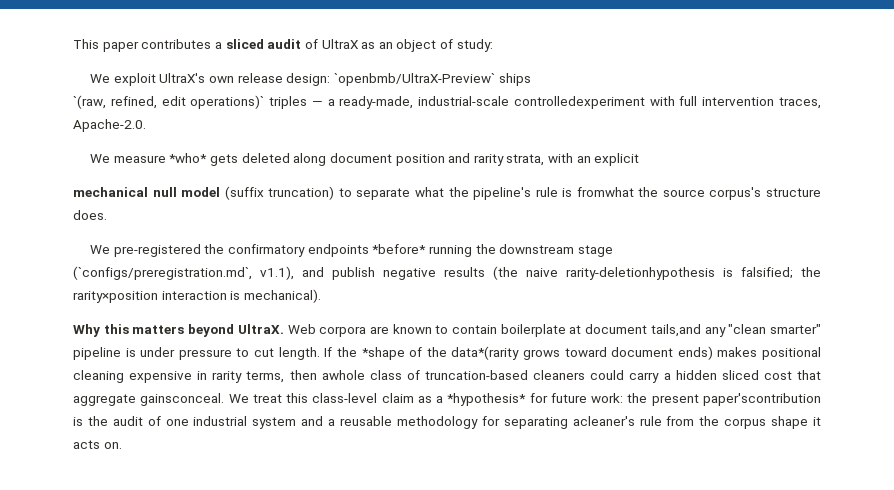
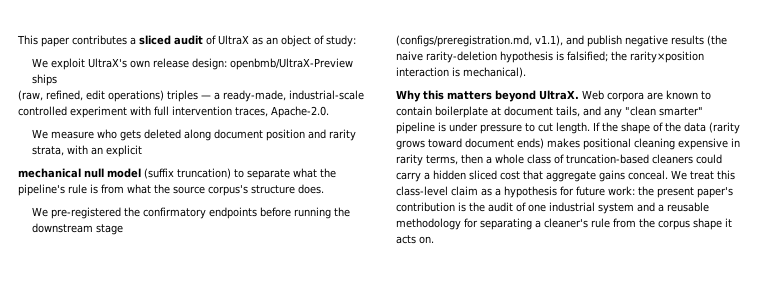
[333,73,495,86] `openbmb/UltraX-Preview` -> [230,58,354,70] openbmb/UltraX-Preview
[73,95,106,109] `(raw, -> [18,90,43,101] (raw,
[190,95,265,109] operations)` -> [108,90,164,102] operations)
[513,96,645,109] controlledexperiment -> [18,106,127,118] controlled experiment
[169,153,208,163] *who* -> [97,129,118,139] who
[576,187,634,197] fromwhat -> [101,184,151,194] from what
[372,244,427,254] *before* -> [260,207,292,217] before
[73,266,252,280] (`configs/preregistration.md`, -> [396,35,532,47] (configs/preregistration.md,
[566,267,715,280] rarity-deletionhypothesis -> [426,51,553,63] rarity-deletion hypothesis
[650,324,701,337] tails,and -> [556,106,601,117] tails, and
[361,347,405,360] *shape -> [621,122,650,134] shape
[451,346,520,360] data*(rarity -> [684,122,740,134] data (rarity
[321,370,365,380] awhole -> [486,154,524,164] a whole
[140,393,225,406] gainsconceal. -> [599,170,668,182] gains conceal.
[447,393,527,406] *hypothesis* -> [504,186,557,198] hypothesis
[702,393,821,406] paper'scontribution -> [697,186,733,198] [396,202,455,212] paper's contribution
[572,416,635,426] acleaner's -> [535,218,588,228] a cleaner's

